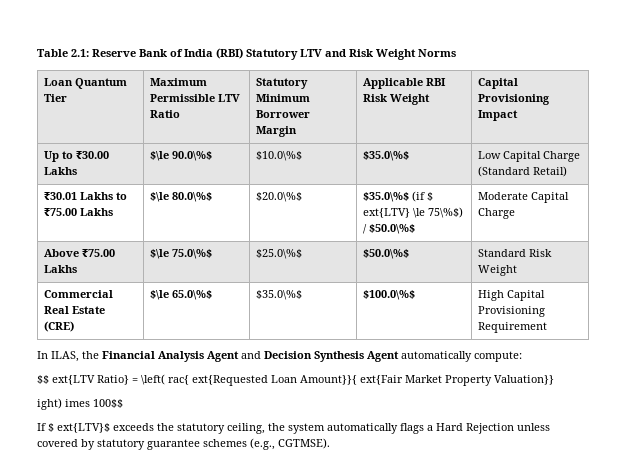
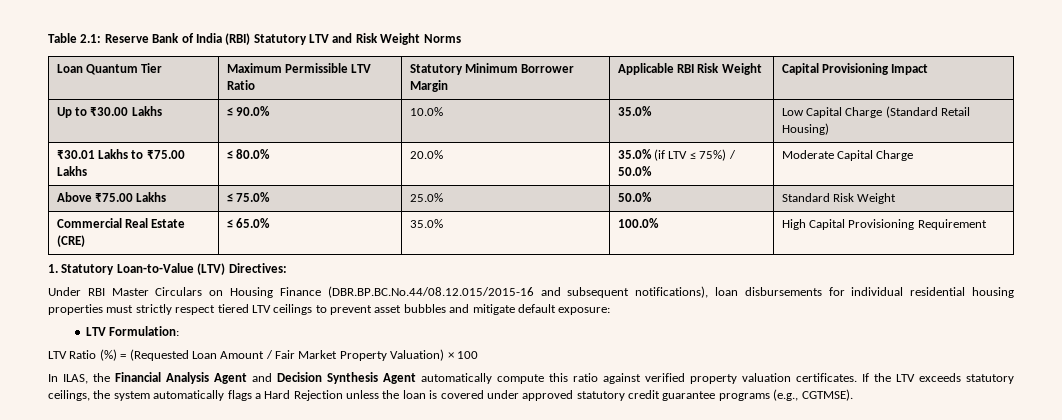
[150,151,213,161] [256,151,303,161] [363,151,410,161] $\le 90.0\%$ | $10.0\%$ | $35.0\%$ -> [226,106,271,116] [409,107,443,116] [617,106,652,116] ≤ 90.0% | 10.0% | 35.0%
[533,166,568,177] Retail) -> [941,107,971,116] [781,123,829,135] Retail Housing)
[150,192,213,202] [256,192,303,202] [363,191,434,202] [363,207,464,218] [363,224,416,234] $\le 80.0\%$ | $20.0\%$ | $35.0\%$ (if $ ext{LTV} \le 75\%$) / $50.0\%$ -> [226,149,271,159] [409,150,443,159] [617,149,736,161] [617,166,652,176] ≤ 80.0% | 20.0% | 35.0% (if LTV ≤ 75%) / 50.0%
[150,249,213,259] [256,249,303,259] [363,249,410,259] $\le 75.0\%$ | $25.0\%$ | $50.0\%$ -> [226,192,271,202] [409,193,443,202] [617,192,652,202] ≤ 75.0% | 25.0% | 50.0%
[150,290,213,300] [256,290,303,300] [363,290,416,300] $\le 65.0\%$ | $35.0\%$ | $100.0\%$ -> [226,218,271,228] [409,219,443,228] [617,218,659,228] ≤ 65.0% | 35.0% | 100.0%
(548, 327) none -> [48,263,287,275] [48,286,1014,298] [48,304,611,315] [85,326,180,336] [48,349,478,361] // 1. Statutory Loan-to-Value (LTV) Directives: // Under RBI Master Circulars on Housing Finance (DBR.BP.BC.No.44/08.12.015/2015-16 and subsequent notifications), loan disbursements for individual residential housing properties must strictly respect tiered LTV ceilings to prevent asset bubbles and mitigate default exposure: // LTV Formulation: // LTV Ratio (%) = (Requested Loan Amount / Fair Market Property Valuation) × 100
[474,351,522,362] [37,374,554,386] [37,398,123,410] [37,423,265,434] compute: // $$ ext{LTV Ratio} = \left( rac{ ext{Requested Loan Amount}}{ ext{Fair Market Property Valuation}} // ight) imes 100$$ // If $ ext{LTV}$ exceeds the statutory ceiling, -> [497,373,1014,384] [48,390,90,401] compute this ratio against verified property valuation certificates. If the LTV exceeds statutory ceilings,
[37,439,247,450] covered by statutory guarantee schemes -> [382,390,770,401] the loan is covered under approved statutory credit guarantee programs

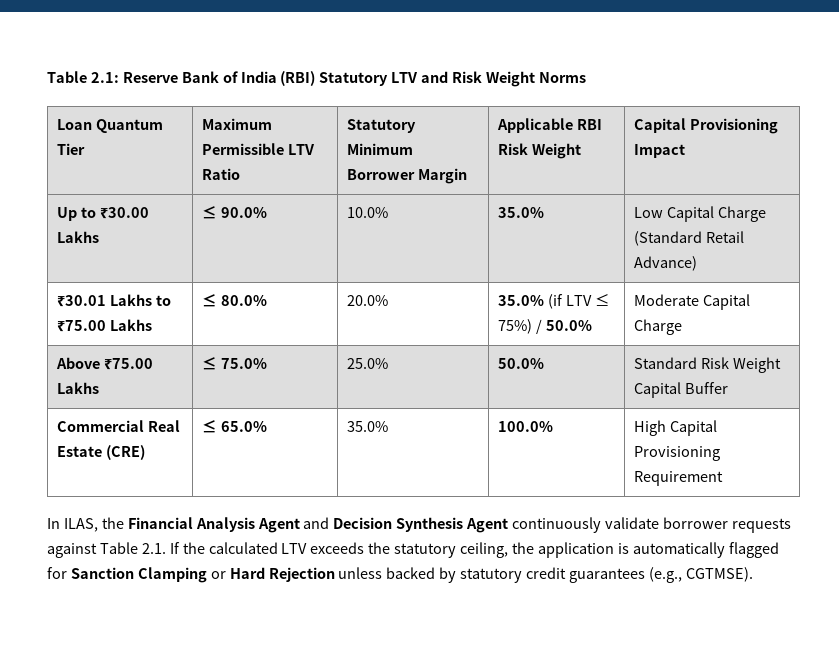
[781,123,829,135] Housing) -> [634,256,698,271] Advance)
(897, 198) none -> [634,382,729,398] Capital Buffer
[48,263,287,275] [48,286,1014,298] [48,304,611,315] [85,326,180,336] [48,349,478,361] // 1. Statutory Loan-to-Value (LTV) Directives: // Under RBI Master Circulars on Housing Finance (DBR.BP.BC.No.44/08.12.015/2015-16 and subsequent notifications), loan disbursements for individual residential housing properties must strictly respect tiered LTV ceilings to prevent asset bubbles and mitigate default exposure: // LTV Formulation: // LTV Ratio (%) = (Requested Loan Amount / Fair Market Property Valuation) × 100 -> (724, 478) none
[421,373,857,384] automatically compute this ratio against verified property valuation certificates. -> [512,517,791,533] [47,542,166,558] continuously validate borrower requests against Table 2.1.
(891, 377) none -> [208,542,278,554] calculated
[966,374,1014,384] [48,390,770,401] statutory ceilings, the system automatically flags a Hard Rejection unless the loan is covered under approved statutory credit guarantee programs -> [368,542,779,558] [47,567,646,583] the statutory ceiling, the application is automatically flagged for Sanction Clamping or Hard Rejection unless backed by statutory credit guarantees

